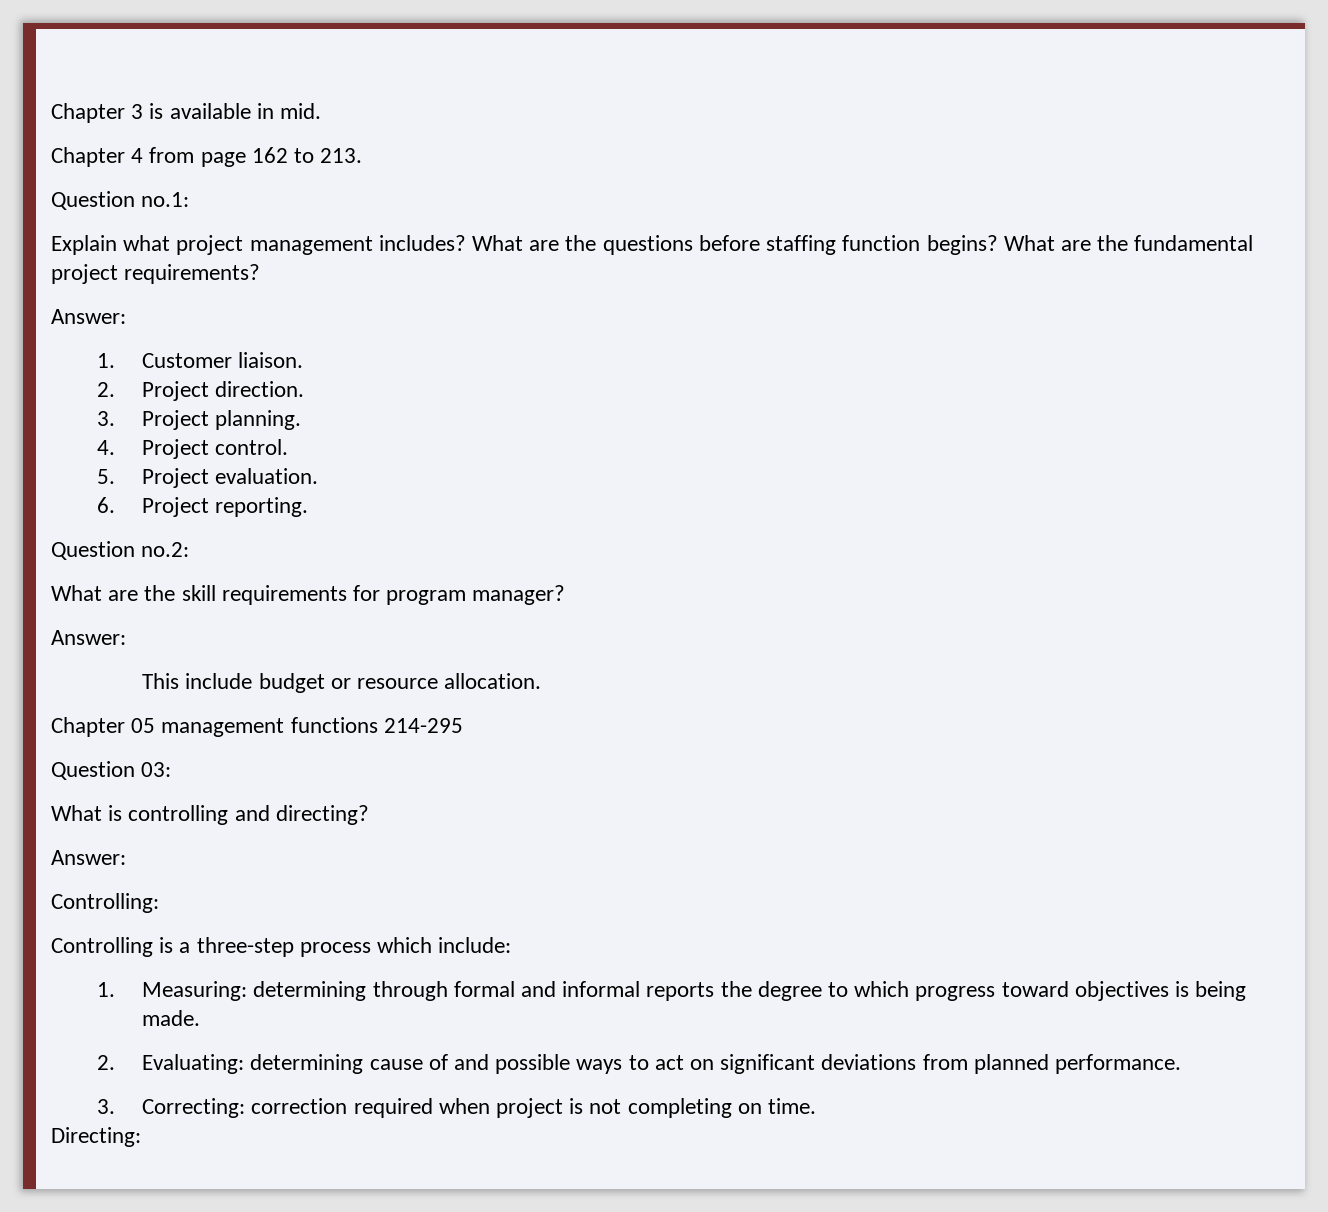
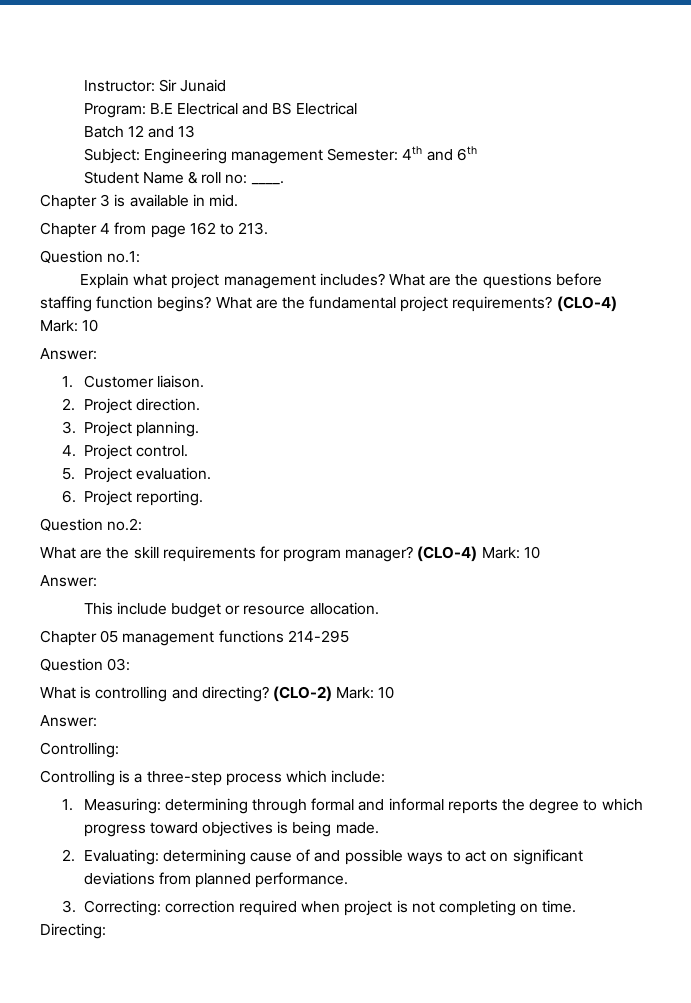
(51, 113) none -> [83,79,227,92] [83,102,357,118] [83,125,196,138] [83,146,477,164] [83,171,284,185] Instructor: Sir Junaid // Program: B.E Electrical and BS Electrical // Batch 12 and 13 // Subject: Engineering management Semester: 4th and 6th // Student Name & roll no: ____. //
(261, 274) none -> [556,296,617,312] [40,319,99,332] (CLO-4) Mark: 10
(566, 595) none -> [417,546,540,562] (CLO-4) Mark: 10
(369, 815) none -> [272,686,395,702] (CLO-2) Mark: 10

